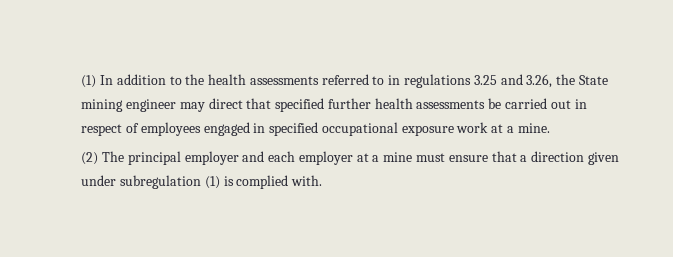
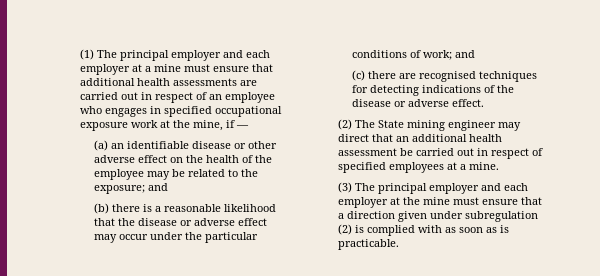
[81,74,608,88] [81,98,587,112] [81,122,550,136] [81,152,99,165] (1) In addition to the health assessments referred to in regulations 3.25 and 3.26, the State mining engineer may direct that specified further health assessments be carried out in respect of employees engaged in specified occupational exposure work at a mine. // (2) -> [80,49,95,60] (1)
(517, 156) none -> [80,78,258,86] [80,92,276,103] [80,106,283,117] [80,120,250,131] [93,140,277,151] [93,155,272,163] [93,169,258,180] [93,183,168,194] [93,203,276,214] [93,218,267,226] [93,232,258,243] [351,50,475,60] [351,70,537,82] [351,85,514,96] [351,99,484,107] [338,119,522,131] [338,134,503,142] [338,148,544,159] [338,162,500,173] [338,182,529,194] [338,197,543,208] additional health assessments are carried out in respect of an employee who engages in specified occupational exposure work at the mine, if — // (a) an identifiable disease or other adverse effect on the health of the employee may be related to the exposure; and // (b) there is a reasonable likelihood that the disease or adverse effect may occur under the particular conditions of work; and // (c) there are recognised techniques for detecting indications of the disease or adverse effect. // (2) The State mining engineer may direct that an additional health assessment be carried out in respect of specified employees at a mine. // (3) The principal employer and each employer at the mine must ensure that
[204,176,220,189] (1) -> [338,224,353,235] (2)
[291,175,323,186] with. -> [418,225,510,233] [338,239,400,250] with as soon as is practicable.

